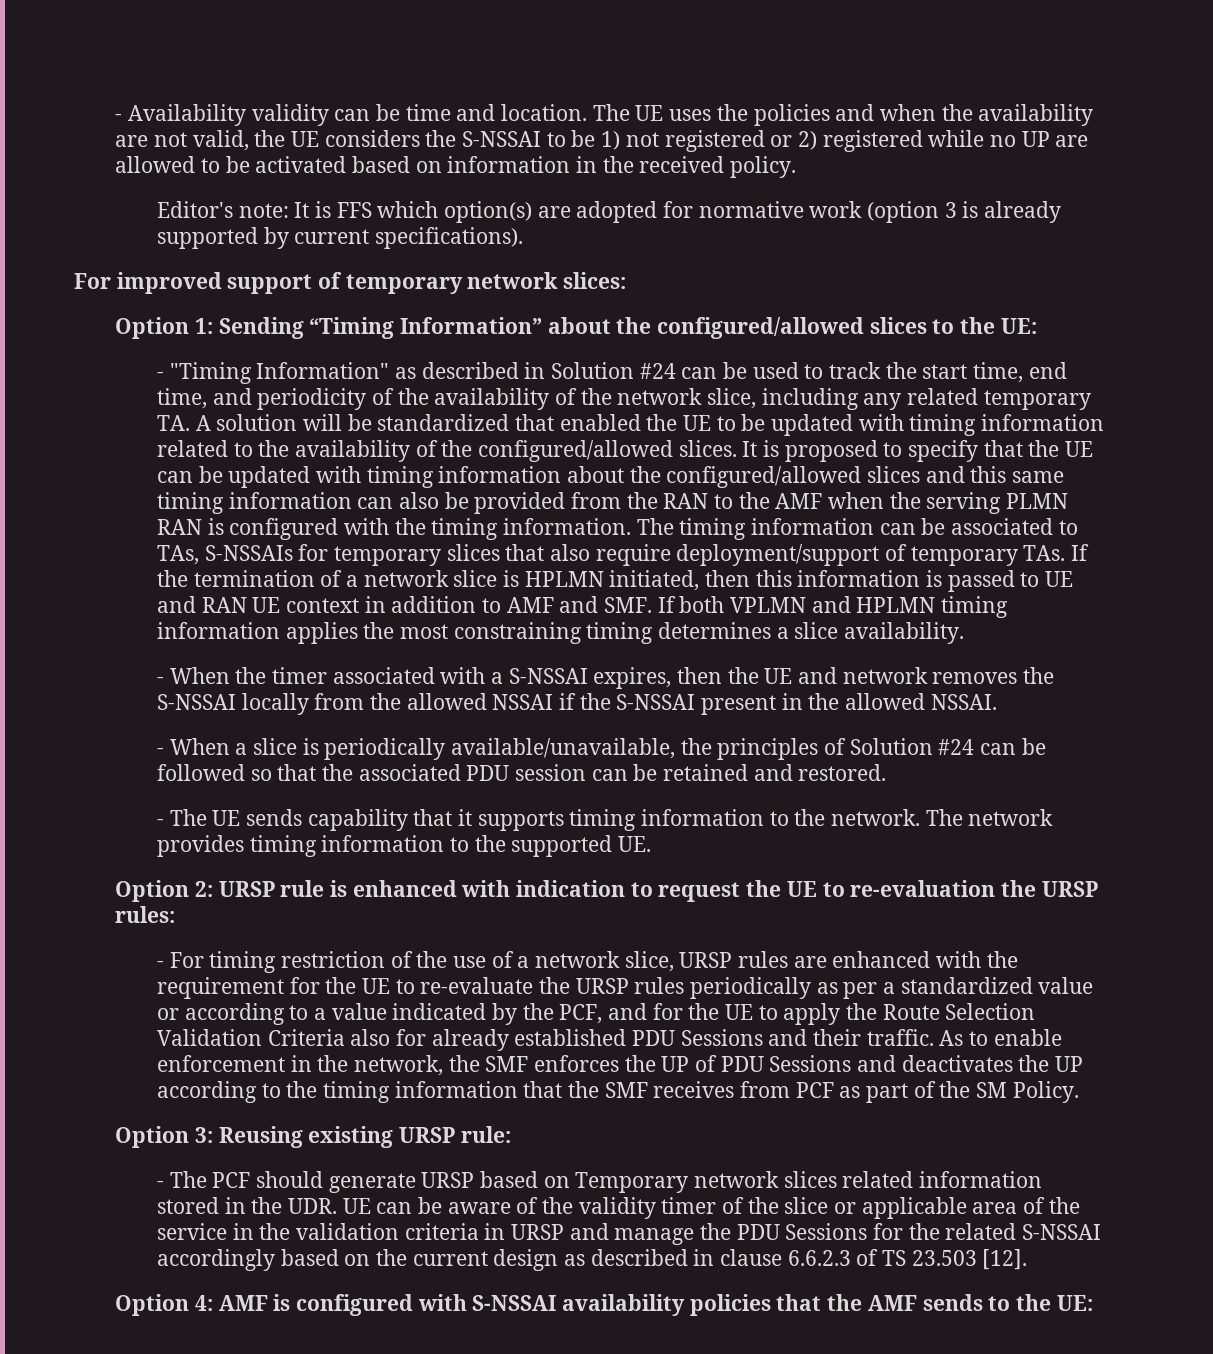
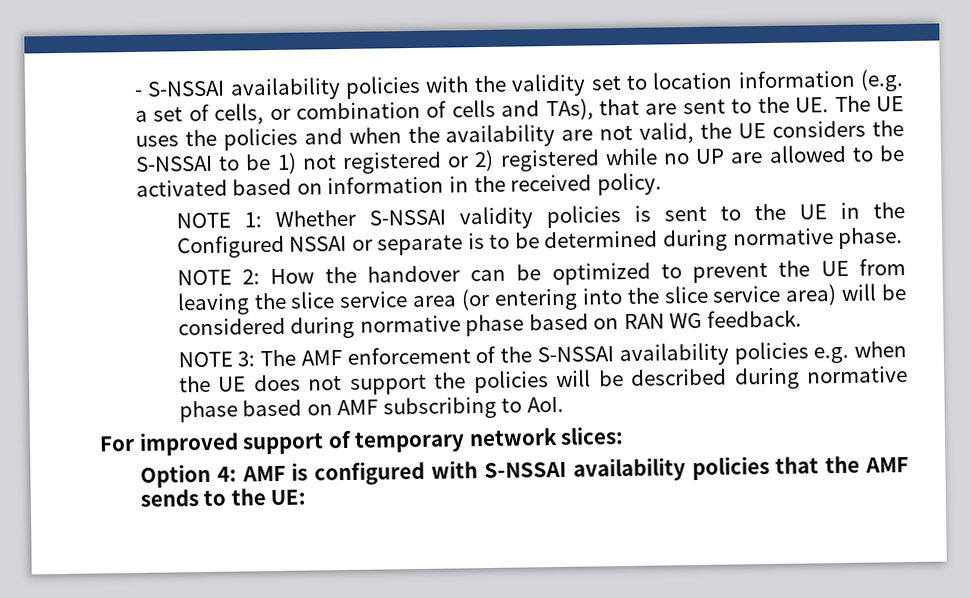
[115,104,588,126] - Availability validity can be time and location. -> [134,69,905,101] [134,96,830,125] - S-NSSAI availability policies with the validity set to location information (e.g. a set of cells, or combination of cells and TAs), that are sent to the UE.
[156,201,1061,223] [156,227,523,249] Editor's note: It is FFS which option(s) are adopted for normative work (option 3 is already supported by current specifications). -> [175,202,905,230] [176,227,904,259] [176,258,906,286] [176,283,907,316] [177,309,803,339] [177,341,908,368] [178,366,908,395] [178,396,564,423] NOTE 1: Whether S-NSSAI validity policies is sent to the UE in the Configured NSSAI or separate is to be determined during normative phase. // NOTE 2: How the handover can be optimized to prevent the UE from leaving the slice service area (or entering into the slice service area) will be considered during normative phase based on RAN WG feedback. // NOTE 3: The AMF enforcement of the S-NSSAI availability policies e.g. when the UE does not support the policies will be described during normative phase based on AMF subscribing to AoI.
[115,317,1037,339] [156,362,1067,384] [156,388,1091,410] [156,414,1104,436] [156,440,1093,462] [156,466,1064,488] [156,492,1068,514] [156,518,1078,540] [156,544,1089,566] [156,570,1073,592] [156,596,1008,618] [156,622,964,644] [156,667,1054,689] [156,693,997,715] [156,738,1046,760] [156,764,887,781] [156,809,1054,831] [156,835,651,857] [115,880,1098,902] [115,906,176,923] [156,951,1018,973] [156,977,1094,999] [156,1003,1036,1025] [156,1029,1062,1051] [156,1055,1083,1076] [156,1081,1079,1103] [115,1126,511,1148] [156,1171,1042,1193] [156,1197,1080,1219] [156,1223,1101,1245] [156,1249,1028,1271] // Option 1: Sending “Timing Information” about the configured/allowed slices to the UE: // - "Timing Information" as described in Solution #24 can be used to track the start time, end time, and periodicity of the availability of the network slice, including any related temporary TA. A solution will be standardized that enabled the UE to be updated with timing information related to the availability of the configured/allowed slices. It is proposed to specify that the UE can be updated with timing information about the configured/allowed slices and this same timing information can also be provided from the RAN to the AMF when the serving PLMN RAN is configured with the timing information. The timing information can be associated to TAs, S-NSSAIs for temporary slices that also require deployment/support of temporary TAs. If the termination of a network slice is HPLMN initiated, then this information is passed to UE and RAN UE context in addition to AMF and SMF. If both VPLMN and HPLMN timing information applies the most constraining timing determines a slice availability. // - When the timer associated with a S-NSSAI expires, then the UE and network removes the S-NSSAI locally from the allowed NSSAI if the S-NSSAI present in the allowed NSSAI. // - When a slice is periodically available/unavailable, the principles of Solution #24 can be followed so that the associated PDU session can be retained and restored. // - The UE sends capability that it supports timing information to the network. The network provides timing information to the supported UE. // Option 2: URSP rule is enhanced with indication to request the UE to re-evaluation the URSP rules: // - For timing restriction of the use of a network slice, URSP rules are enhanced with the requirement for the UE to re-evaluate the URSP rules periodically as per a standardized value or according to a value indicated by the PCF, and for the UE to apply the Route Selection Validation Criteria also for already established PDU Sessions and their traffic. As to enable enforcement in the network, the SMF enforces the UP of PDU Sessions and deactivates the UP according to the timing information that the SMF receives from PCF as part of the SM Policy. // Option 3: Reusing existing URSP rule: // - The PCF should generate URSP based on Temporary network slices related information stored in the UDR. UE can be aware of the validity timer of the slice or applicable area of the service in the validation criteria in URSP and manage the PDU Sessions for the related S-NSSAI accordingly based on the current design as described in clause 6.6.2.3 of TS 23.503 [12]. -> (625, 435) none

